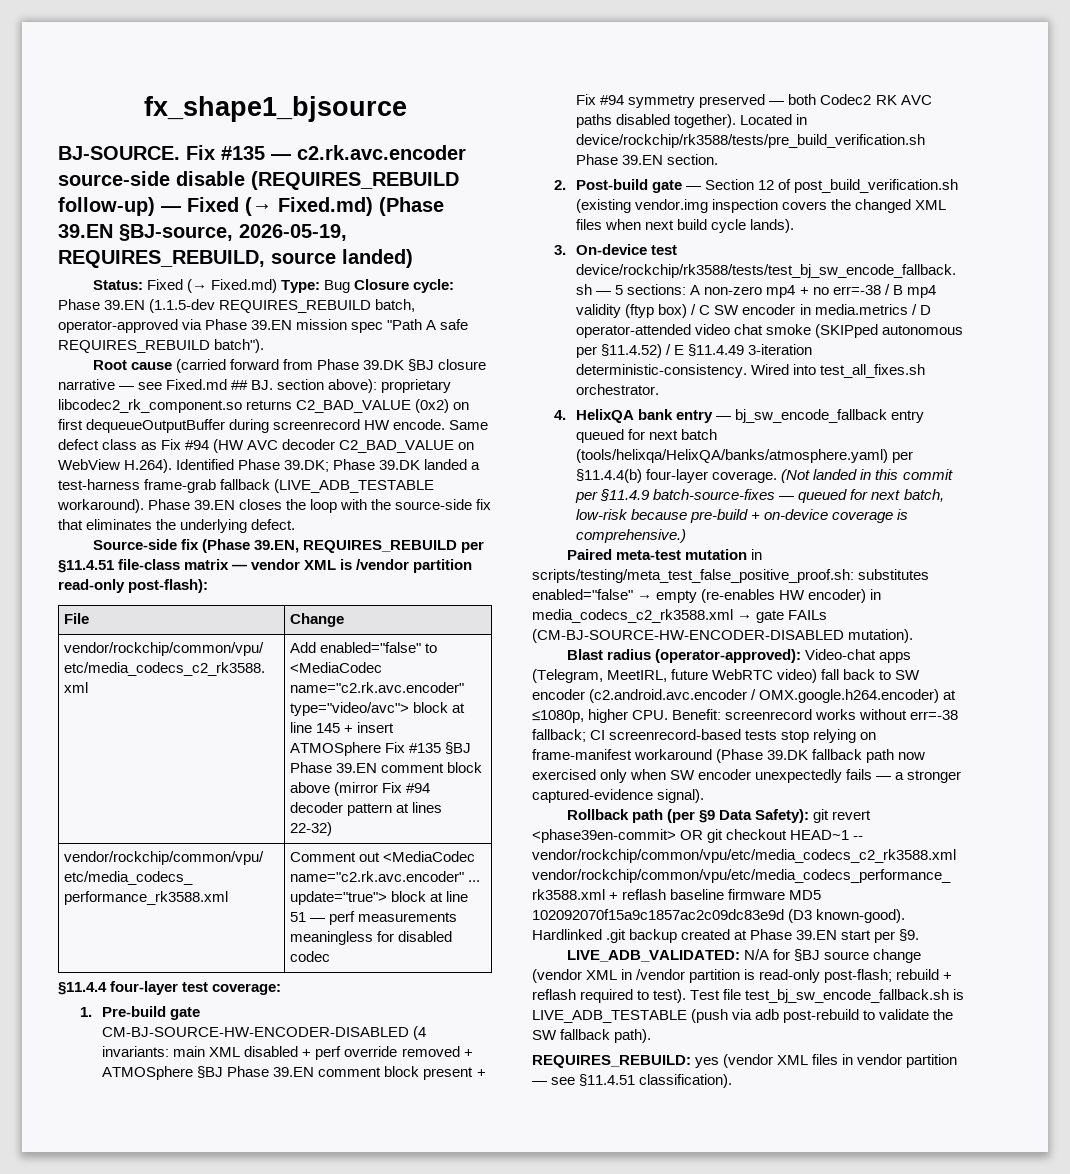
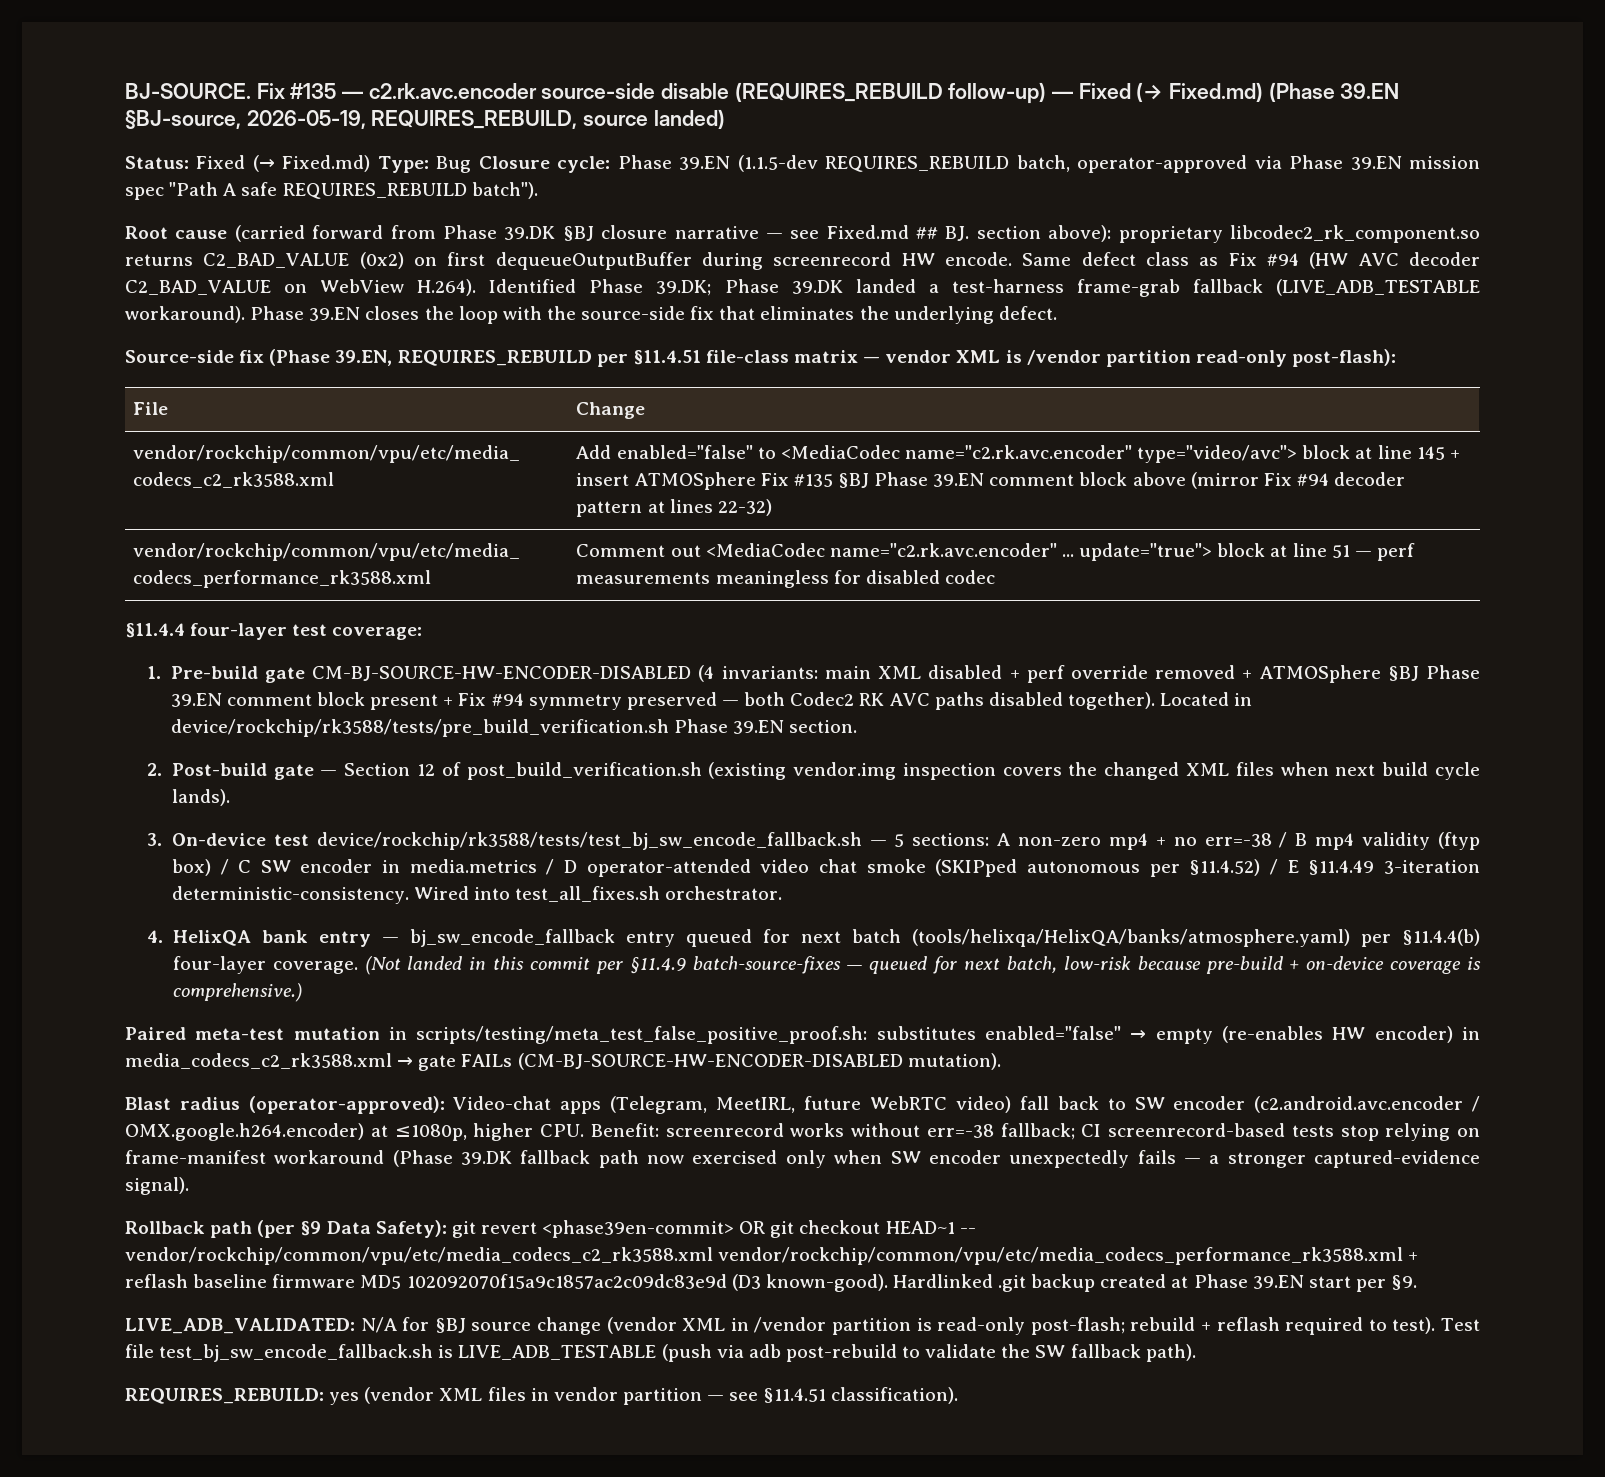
[143,96,407,122] fx_shape1_bjsource // -> (125, 91) none

